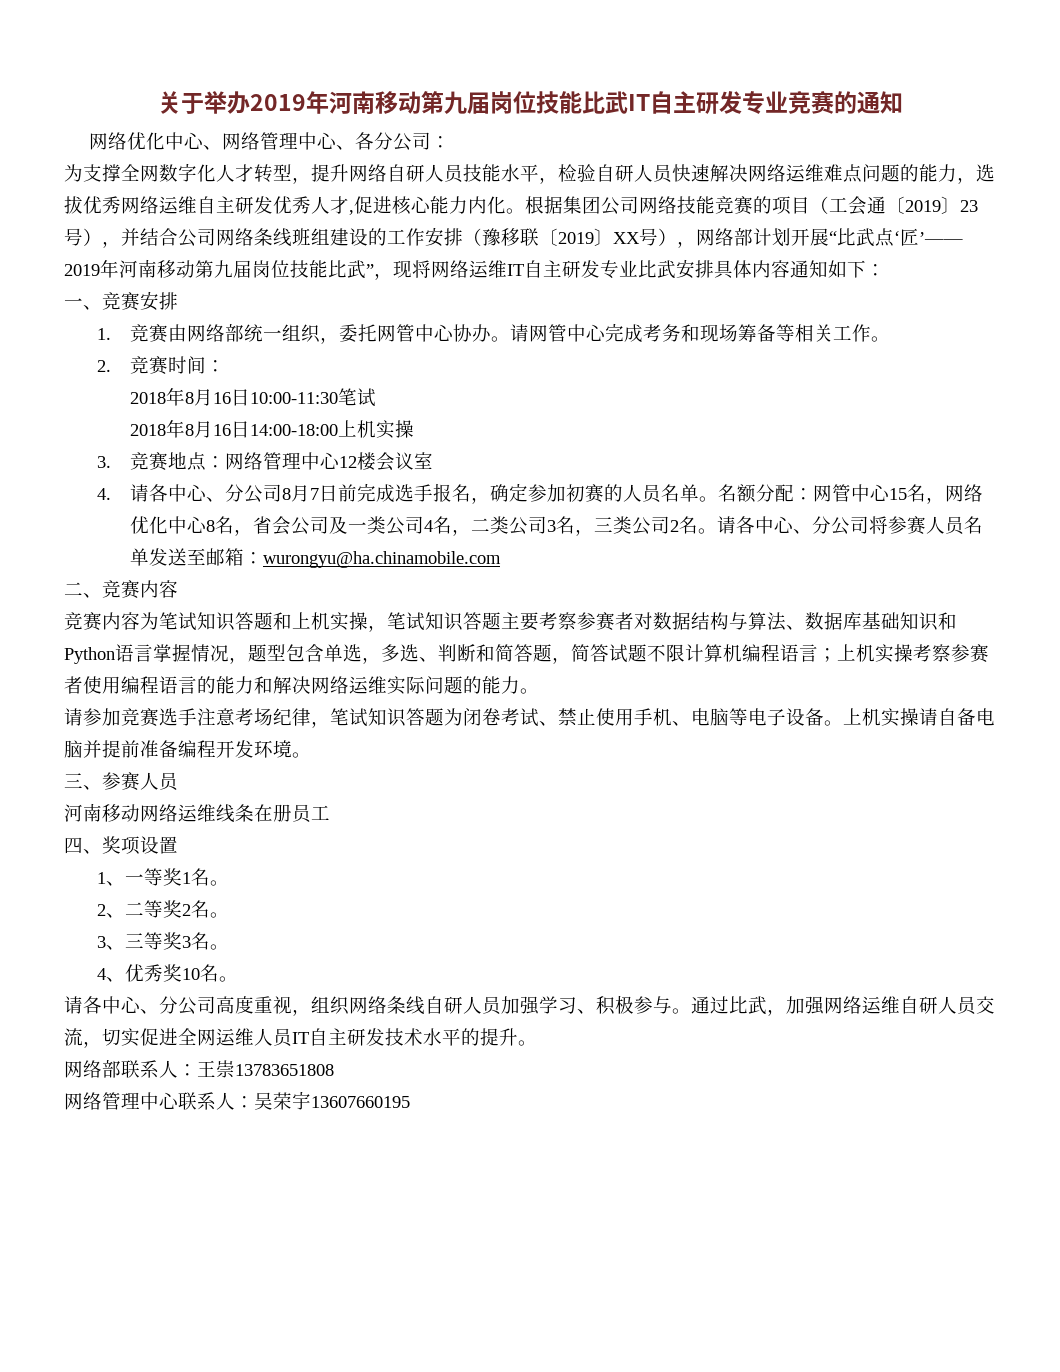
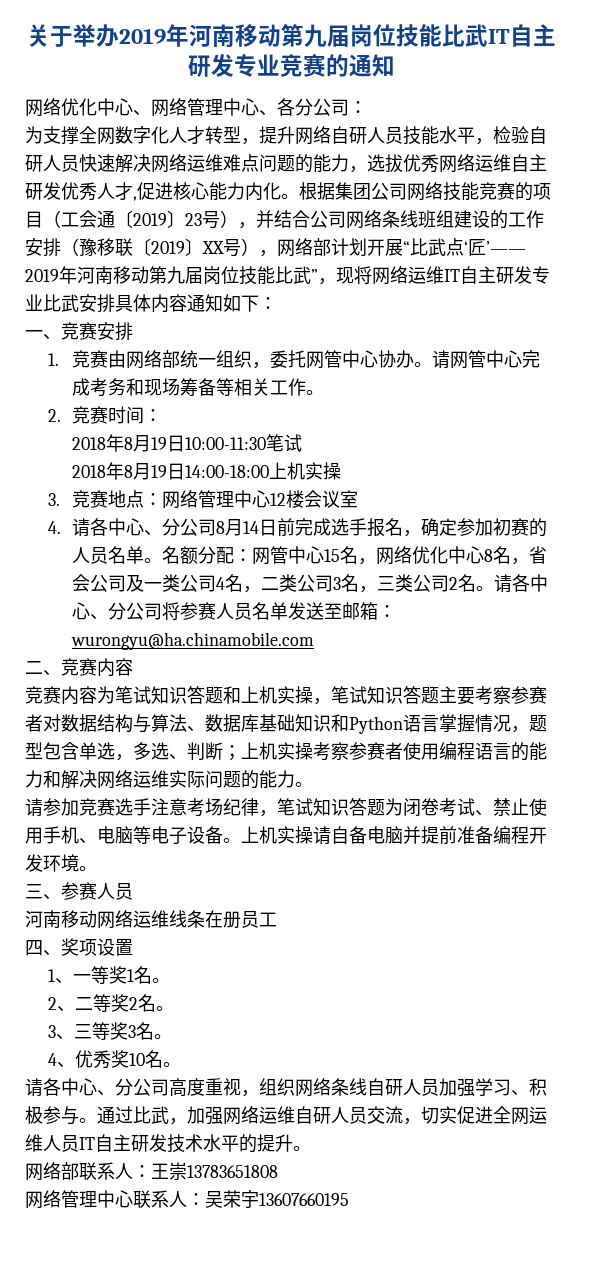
[213,392,232,404] 16 -> [150,437,167,450] 19
[213,424,232,436] 16 -> [150,465,167,478] 19
[310,488,320,500] 7 -> [242,521,259,534] 14
[476,644,818,664] 和简答题，简答试题不限计算机编程语言 -> (223, 751) none

